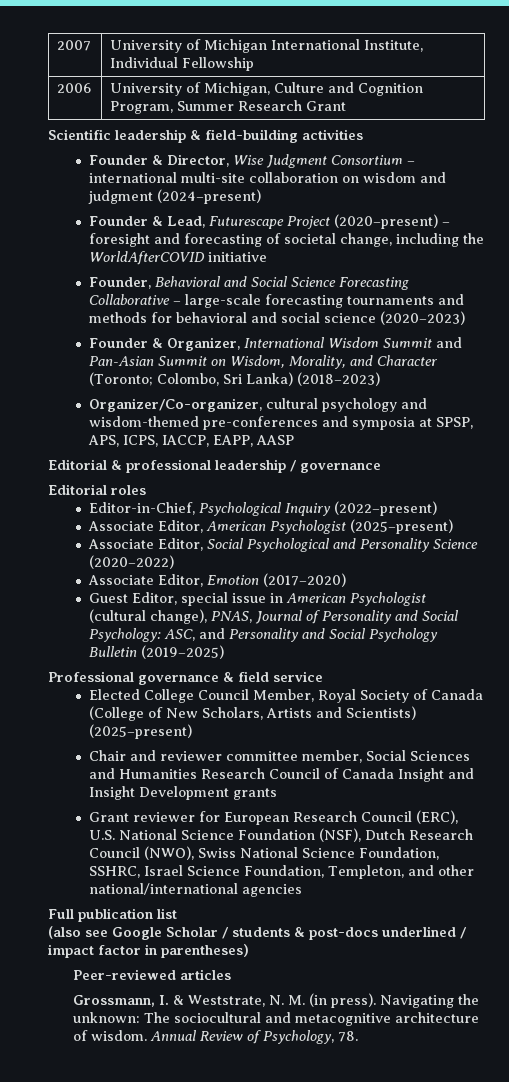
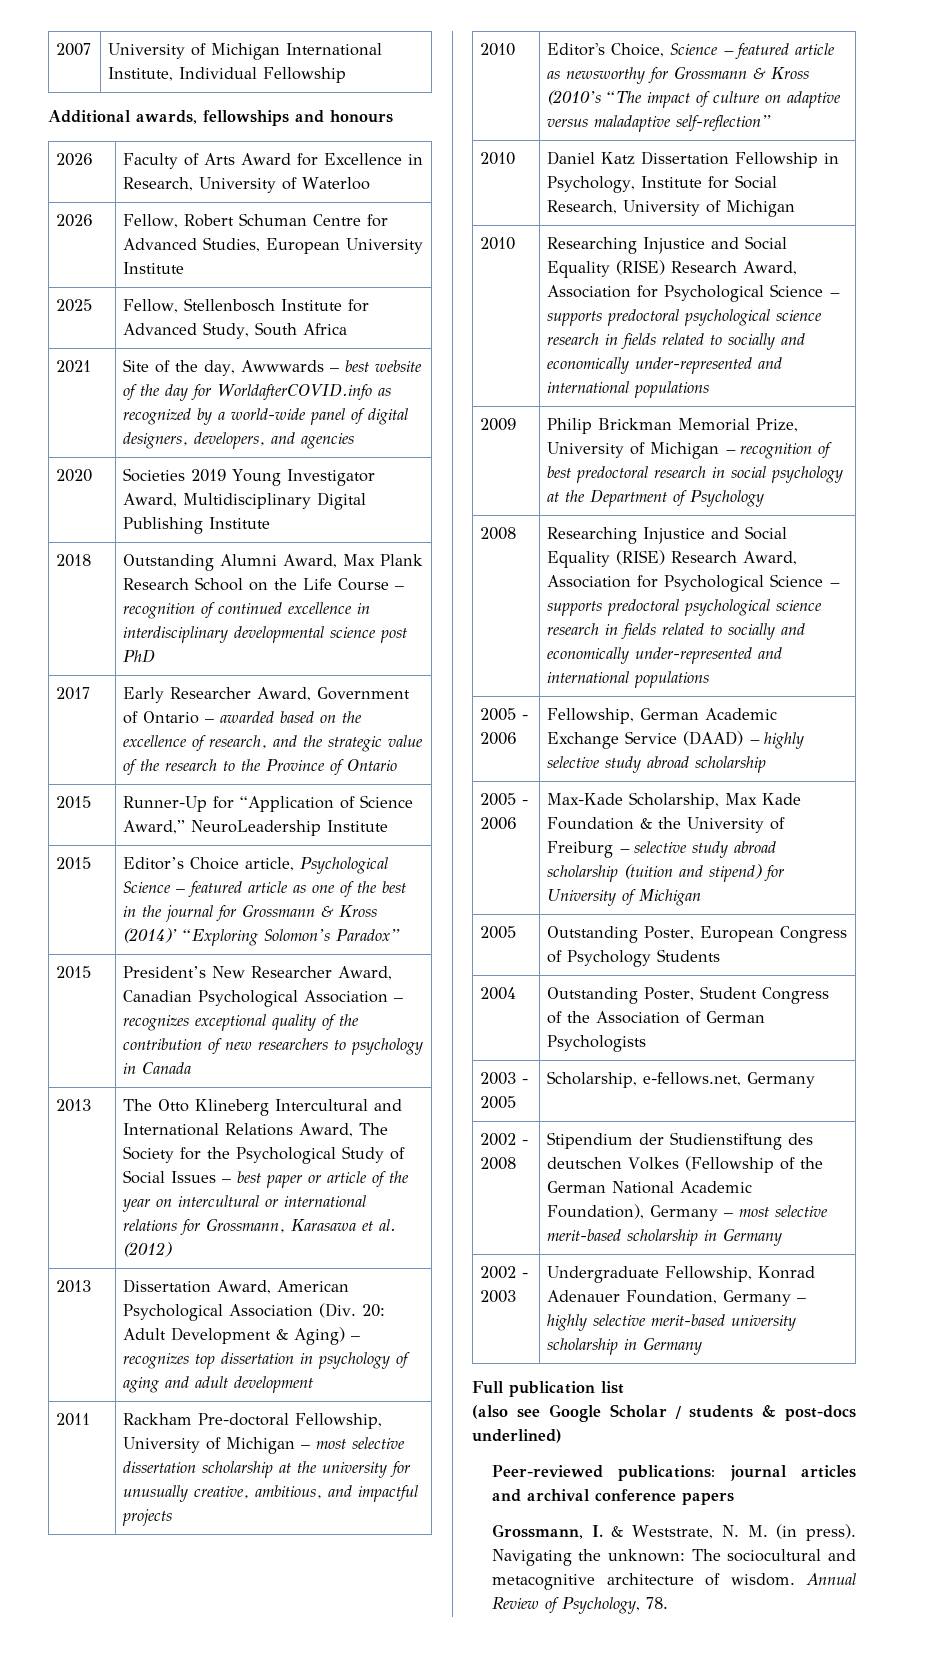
[57,83,92,93] [110,82,424,96] [110,100,347,114] [48,129,363,143] [88,154,415,168] [88,172,446,183] [87,189,261,204] [88,214,450,229] [88,233,484,247] [88,251,267,265] [88,276,409,290] [88,294,464,308] [88,311,465,325] [88,337,462,351] [88,355,438,369] [88,372,380,386] [88,398,427,412] [88,416,473,430] [87,435,294,447] [48,459,381,473] [48,484,146,495] [88,501,437,516] [87,519,453,534] [87,538,478,552] [88,555,174,569] [87,573,346,587] [88,592,426,606] [88,609,459,624] [88,628,438,642] [88,645,224,659] [48,671,323,685] [88,689,483,703] [88,706,416,721] [88,724,192,739] [88,750,470,763] [88,768,474,782] [88,786,277,800] [88,810,458,825] [88,828,473,842] [88,846,439,860] [88,865,474,879] [88,883,302,897] // 2006 | University of Michigan, Culture and Cognition Program, Summer Research Grant // Scientific leadership & field-building activities // Founder & Director, Wise Judgment Consortium – international multi-site collaboration on wisdom and judgment (2024–present) // Founder & Lead, Futurescape Project (2020–present) – foresight and forecasting of societal change, including the WorldAfterCOVID initiative // Founder, Behavioral and Social Science Forecasting Collaborative – large-scale forecasting tournaments and methods for behavioral and social science (2020–2023) // Founder & Organizer, International Wisdom Summit and Pan-Asian Summit on Wisdom, Morality, and Character (Toronto; Colombo, Sri Lanka) (2018–2023) // Organizer/Co-organizer, cultural psychology and wisdom-themed pre-conferences and symposia at SPSP, APS, ICPS, IACCP, EAPP, AASP // Editorial & professional leadership / governance // Editorial roles // Editor-in-Chief, Psychological Inquiry (2022–present) // Associate Editor, American Psychologist (2025–present) // Associate Editor, Social Psychological and Personality Science (2020–2022) // Associate Editor, Emotion (2017–2020) // Guest Editor, special issue in American Psychologist (cultural change), PNAS, Journal of Personality and Social Psychology: ASC, and Personality and Social Psychology Bulletin (2019–2025) // Professional governance & field service // Elected College Council Member, Royal Society of Canada (College of New Scholars, Artists and Scientists) (2025–present) // Chair and reviewer committee member, Social Sciences and Humanities Research Council of Canada Insight and Insight Development grants // Grant reviewer for European Research Council (ERC), U.S. National Science Foundation (NSF), Dutch Research Council (NWO), Swiss National Science Foundation, SSHRC, Israel Science Foundation, Templeton, and other national/international agencies -> [48,110,393,126] [56,153,94,166] [123,153,424,169] [123,177,371,193] [56,214,94,227] [123,213,389,228] [123,237,424,254] [123,262,185,274] [56,299,93,312] [123,298,370,313] [123,322,348,339] [56,360,92,373] [123,359,423,376] [123,383,392,401] [123,408,409,425] [123,432,355,449] [56,469,93,482] [123,468,376,486] [123,492,367,510] [123,517,271,534] [56,554,92,567] [123,554,424,571] [123,577,405,591] [123,602,371,619] [123,626,408,643] [123,649,156,663] [56,687,91,700] [123,687,411,703] [123,711,363,724] [123,735,424,752] [123,759,398,776] [56,796,92,809] [123,795,414,812] [123,820,389,836] [56,857,92,870] [123,857,389,874] [123,881,407,898] [123,904,378,922] [123,928,401,946] [56,966,92,979] [123,966,393,980] [123,990,404,1007] [123,1014,360,1031] [123,1038,424,1055] [123,1062,192,1074] [56,1099,92,1112] [123,1099,403,1116] [123,1123,389,1137] [123,1146,406,1164] [123,1170,410,1188] [122,1195,367,1212] [123,1218,397,1236] [123,1242,173,1257] [56,1280,92,1293] [123,1279,350,1294] [123,1303,386,1321] [123,1327,361,1345] [123,1352,411,1369] [123,1376,314,1393] [56,1413,91,1426] [123,1413,383,1429] [123,1437,406,1454] [123,1461,412,1478] [123,1485,419,1502] [122,1509,173,1526] [480,43,516,56] [547,43,836,60] [547,66,810,84] [547,90,842,108] [547,115,772,132] [480,152,516,165] [547,151,840,168] [547,175,778,193] [547,200,796,217] [480,237,516,250] [547,236,788,254] [547,260,798,278] [547,284,841,302] [547,309,823,326] [547,333,806,350] [547,357,783,374] [547,381,710,398] [480,418,517,431] [547,418,799,434] [547,442,833,459] [547,466,844,483] [547,489,765,507] [480,527,517,540] [547,526,788,544] [547,550,798,568] [547,574,841,592] [547,599,823,616] [547,623,806,640] [547,647,783,664] [547,671,710,688] [480,708,529,721] [480,732,518,745] [547,708,778,724] [547,731,805,749] [547,756,767,773] [480,793,529,806] [480,817,518,830] [547,792,802,809] [547,817,786,833] [547,841,777,858] [547,864,786,882] [547,889,702,906] [480,926,517,939] [547,926,848,943] [547,949,721,967] [480,987,517,1000] [547,986,830,1004] [547,1011,766,1024] [547,1035,647,1052] [480,1072,529,1085] [480,1096,517,1109] [547,1071,816,1088] [480,1133,529,1146] [480,1157,517,1170] [547,1132,814,1150] [547,1156,824,1173] [547,1181,753,1194] [547,1204,829,1221] [547,1228,783,1246] [480,1266,529,1279] [480,1290,517,1303] [547,1266,816,1283] [547,1290,807,1306] [547,1314,797,1331] [547,1337,703,1355] // Additional awards, fellowships and honours // 2026 | Faculty of Arts Award for Excellence in Research, University of Waterloo // 2026 | Fellow, Robert Schuman Centre for Advanced Studies, European University Institute // 2025 | Fellow, Stellenbosch Institute for Advanced Study, South Africa // 2021 | Site of the day, Awwwards – best website of the day for WorldafterCOVID.info as recognized by a world-wide panel of digital designers, developers, and agencies // 2020 | Societies 2019 Young Investigator Award, Multidisciplinary Digital Publishing Institute // 2018 | Outstanding Alumni Award, Max Plank Research School on the Life Course – recognition of continued excellence in interdisciplinary developmental science post PhD // 2017 | Early Researcher Award, Government of Ontario – awarded based on the excellence of research, and the strategic value of the research to the Province of Ontario // 2015 | Runner-Up for “Application of Science Award,” NeuroLeadership Institute // 2015 | Editor’s Choice article, Psychological Science – featured article as one of the best in the journal for Grossmann & Kross (2014)’ “Exploring Solomon’s Paradox” // 2015 | President’s New Researcher Award, Canadian Psychological Association – recognizes exceptional quality of the contribution of new researchers to psychology in Canada // 2013 | The Otto Klineberg Intercultural and International Relations Award, The Society for the Psychological Study of Social Issues – best paper or article of the year on intercultural or international relations for Grossmann, Karasawa et al. (2012) // 2013 | Dissertation Award, American Psychological Association (Div. 20: Adult Development & Aging) – recognizes top dissertation in psychology of aging and adult development // 2011 | Rackham Pre-doctoral Fellowship, University of Michigan – most selective dissertation scholarship at the university for unusually creative, ambitious, and impactful projects // 2010 | Editor's Choice, Science – featured article as newsworthy for Grossmann & Kross (2010’s “The impact of culture on adaptive versus maladaptive self-reflection” // 2010 | Daniel Katz Dissertation Fellowship in Psychology, Institute for Social Research, University of Michigan // 2010 | Researching Injustice and Social Equality (RISE) Research Award, Association for Psychological Science – supports predoctoral psychological science research in fields related to socially and economically under-represented and international populations // 2009 | Philip Brickman Memorial Prize, University of Michigan – recognition of best predoctoral research in social psychology at the Department of Psychology // 2008 | Researching Injustice and Social Equality (RISE) Research Award, Association for Psychological Science – supports predoctoral psychological science research in fields related to socially and economically under-represented and international populations // 2005 - 2006 | Fellowship, German Academic Exchange Service (DAAD) – highly selective study abroad scholarship // 2005 - 2006 | Max-Kade Scholarship, Max Kade Foundation & the University of Freiburg – selective study abroad scholarship (tuition and stipend) for University of Michigan // 2005 | Outstanding Poster, European Congress of Psychology Students // 2004 | Outstanding Poster, Student Congress of the Association of German Psychologists // 2003 - 2005 | Scholarship, e-fellows.net, Germany // 2002 - 2008 | Stipendium der Studienstiftung des deutschen Volkes (Fellowship of the German National Academic Foundation), Germany – most selective merit-based scholarship in Germany // 2002 - 2003 | Undergraduate Fellowship, Konrad Adenauer Foundation, Germany – highly selective merit-based university scholarship in Germany
[382,926,467,939] [48,944,249,958] underlined / impact factor in parentheses) -> [472,1429,562,1443] underlined)
(177, 974) none -> [618,1465,787,1481] publications: journal
(232, 974) none -> [491,1489,734,1505] and archival conference papers

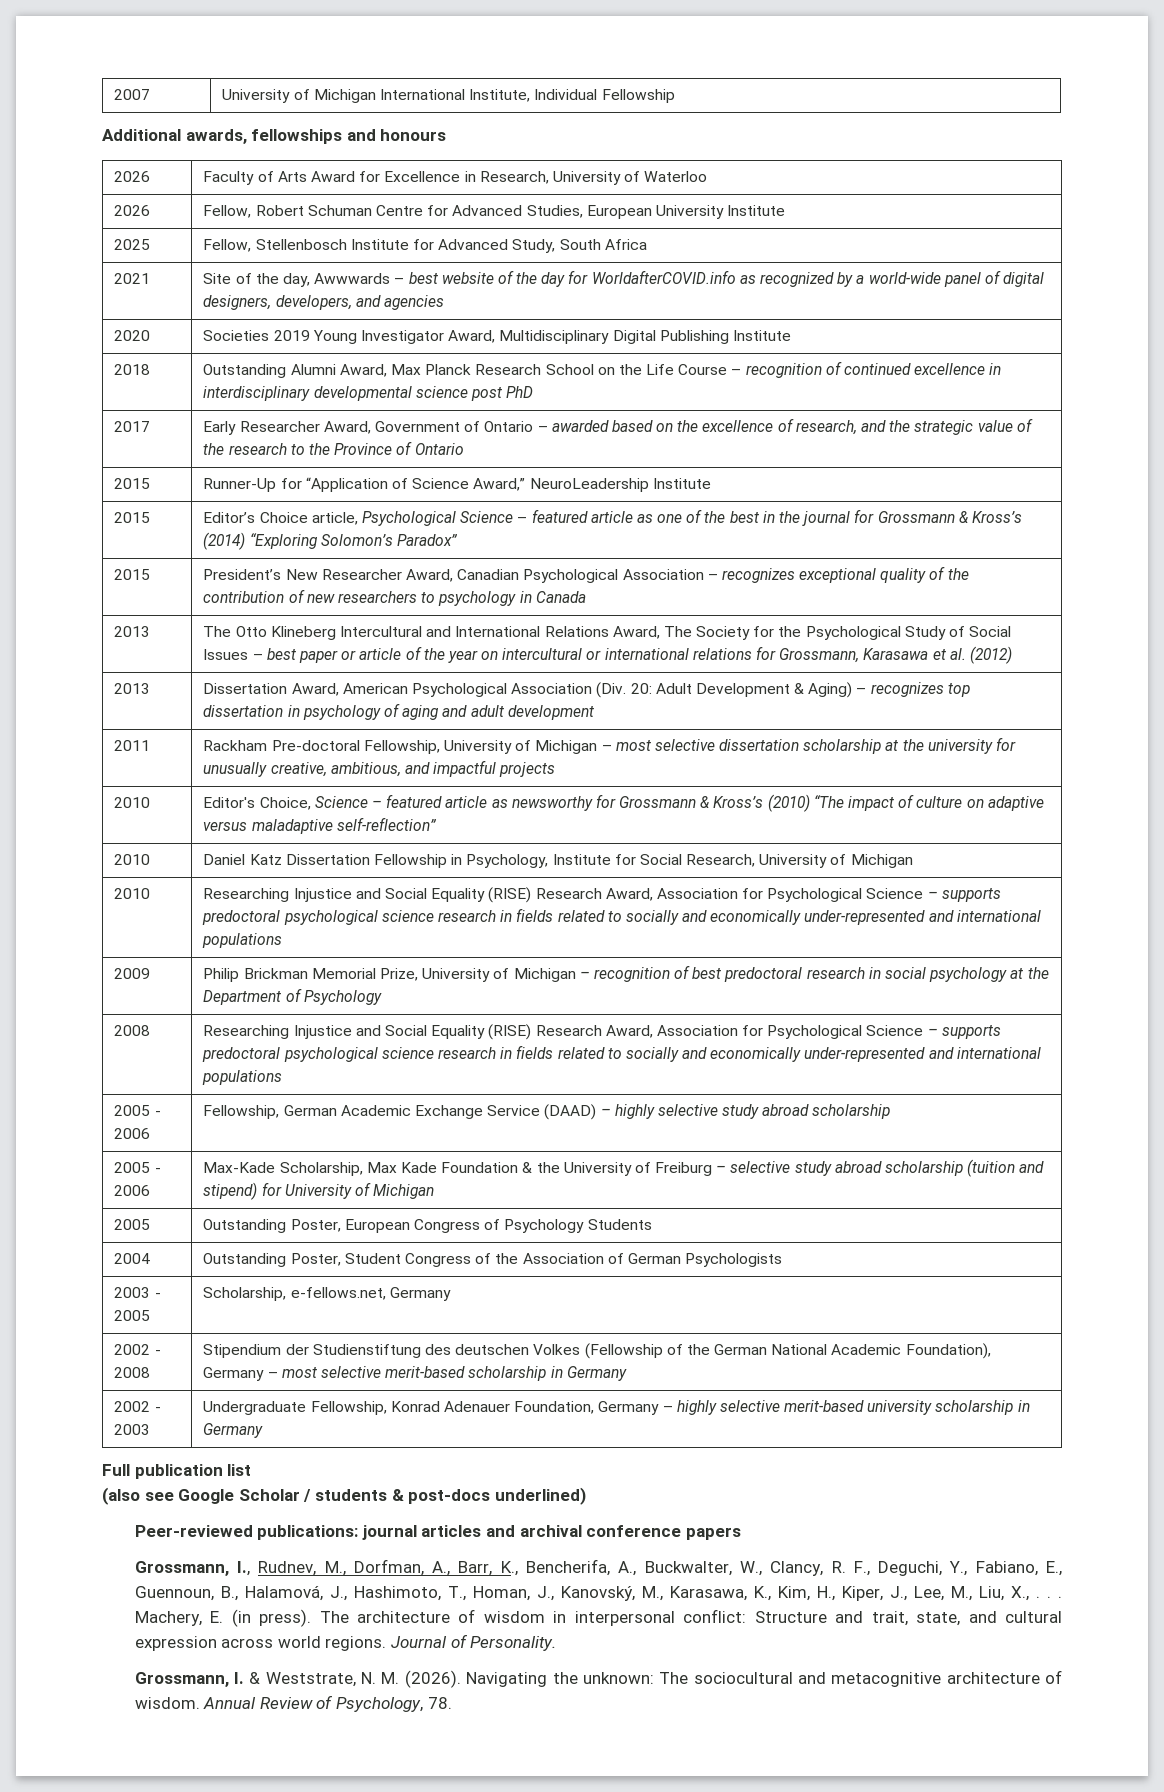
[380,554,424,566] Plank -> [425,364,472,375] Planck
[339,905,378,917] [123,928,178,943] Kross (2014)’ -> [971,511,1022,523] [203,532,246,550] Kross’s (2014)
[771,67,810,79] [547,90,602,105] Kross (2010’s -> [713,794,810,812] Kross’s (2010)
(734, 1498) none -> [134,1559,1062,1576] [134,1585,1062,1601] [134,1609,1062,1627] [134,1634,557,1651] // Grossmann, I., Rudnev, M., Dorfman, A., Barr, K., Bencherifa, A., Buckwalter, W., Clancy, R. F., Deguchi, Y., Fabiano, E., Guennoun, B., Halamová, J., Hashimoto, T., Homan, J., Kanovský, M., Karasawa, K., Kim, H., Kiper, J., Lee, M., Liu, X., . . . Machery, E. (in press). The architecture of wisdom in interpersonal conflict: Structure and trait, state, and cultural expression across world regions. Journal of Personality.
[776,1524,856,1541] (in press). -> [404,1670,461,1688] (2026).

